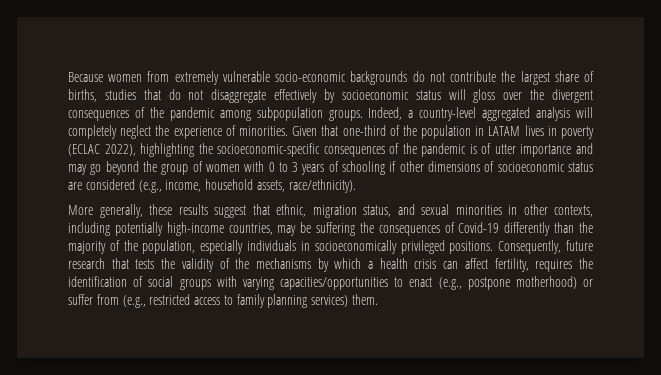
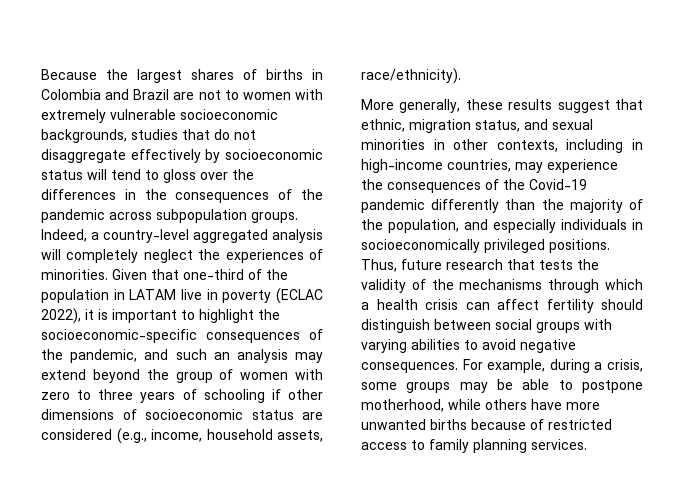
[108,71,594,85] [68,89,97,102] women from extremely vulnerable socio-economic backgrounds do not contribute the largest share of births, -> [106,69,323,83] [41,89,323,100] [41,109,278,123] [41,129,127,143] the largest shares of births in Colombia and Brazil are not to women with extremely vulnerable socioeconomic backgrounds,
(466, 94) none -> [111,169,159,180] tend to
[551,89,593,103] [68,107,251,121] divergent consequences of the pandemic among -> [41,189,323,203] [41,209,152,223] differences in the consequences of the pandemic across
[173,126,222,139] experience -> [225,249,304,263] experiences
[524,125,544,136] lives -> [181,289,202,300] live
[140,143,195,157] highlighting -> [85,309,254,323] it is important to highlight
[421,143,594,157] [68,164,102,175] pandemic is of utter importance and may go -> [70,349,323,363] [41,369,86,380] pandemic, and such an analysis may extend
[268,162,299,172] 0 to 3 -> [41,389,134,400] zero to three
[114,222,163,236] potentially -> [632,139,643,150] in
[300,222,500,236] be suffering the consequences of Covid-19 -> [547,159,618,173] [361,179,587,193] [361,199,425,213] experience the consequences of the Covid-19 pandemic
(196, 247) none -> [464,219,488,230] and
[498,240,562,254] Consequently, -> [361,259,397,272] Thus,
[317,258,329,272] by -> [548,279,600,293] through
[494,258,593,272] [68,276,594,290] [68,294,146,308] fertility, requires the identification of social groups with varying capacities/opportunities to enact (e.g., postpone motherhood) or suffer from (e.g., -> [546,299,643,313] [361,319,612,333] [361,339,576,353] [361,359,643,373] [361,379,643,393] [361,399,600,412] [361,419,544,430] fertility should distinguish between social groups with varying abilities to avoid negative consequences. For example, during a crisis, some groups may be able to postpone motherhood, while others have more unwanted births because of
[311,294,379,307] services) them. -> [531,439,587,450] services.

